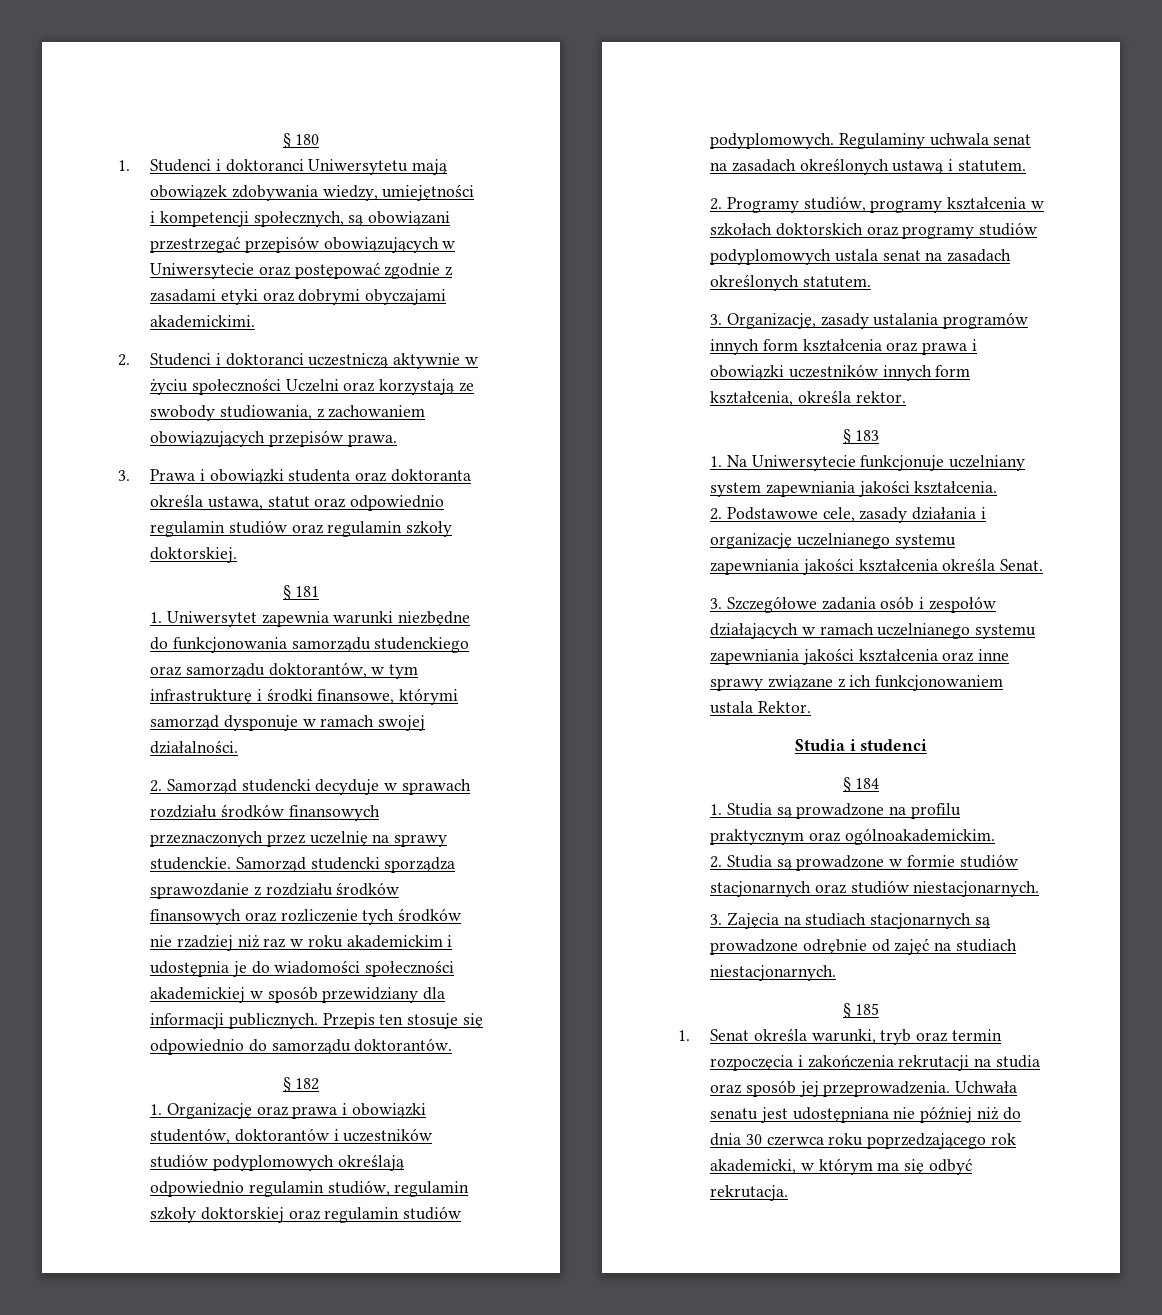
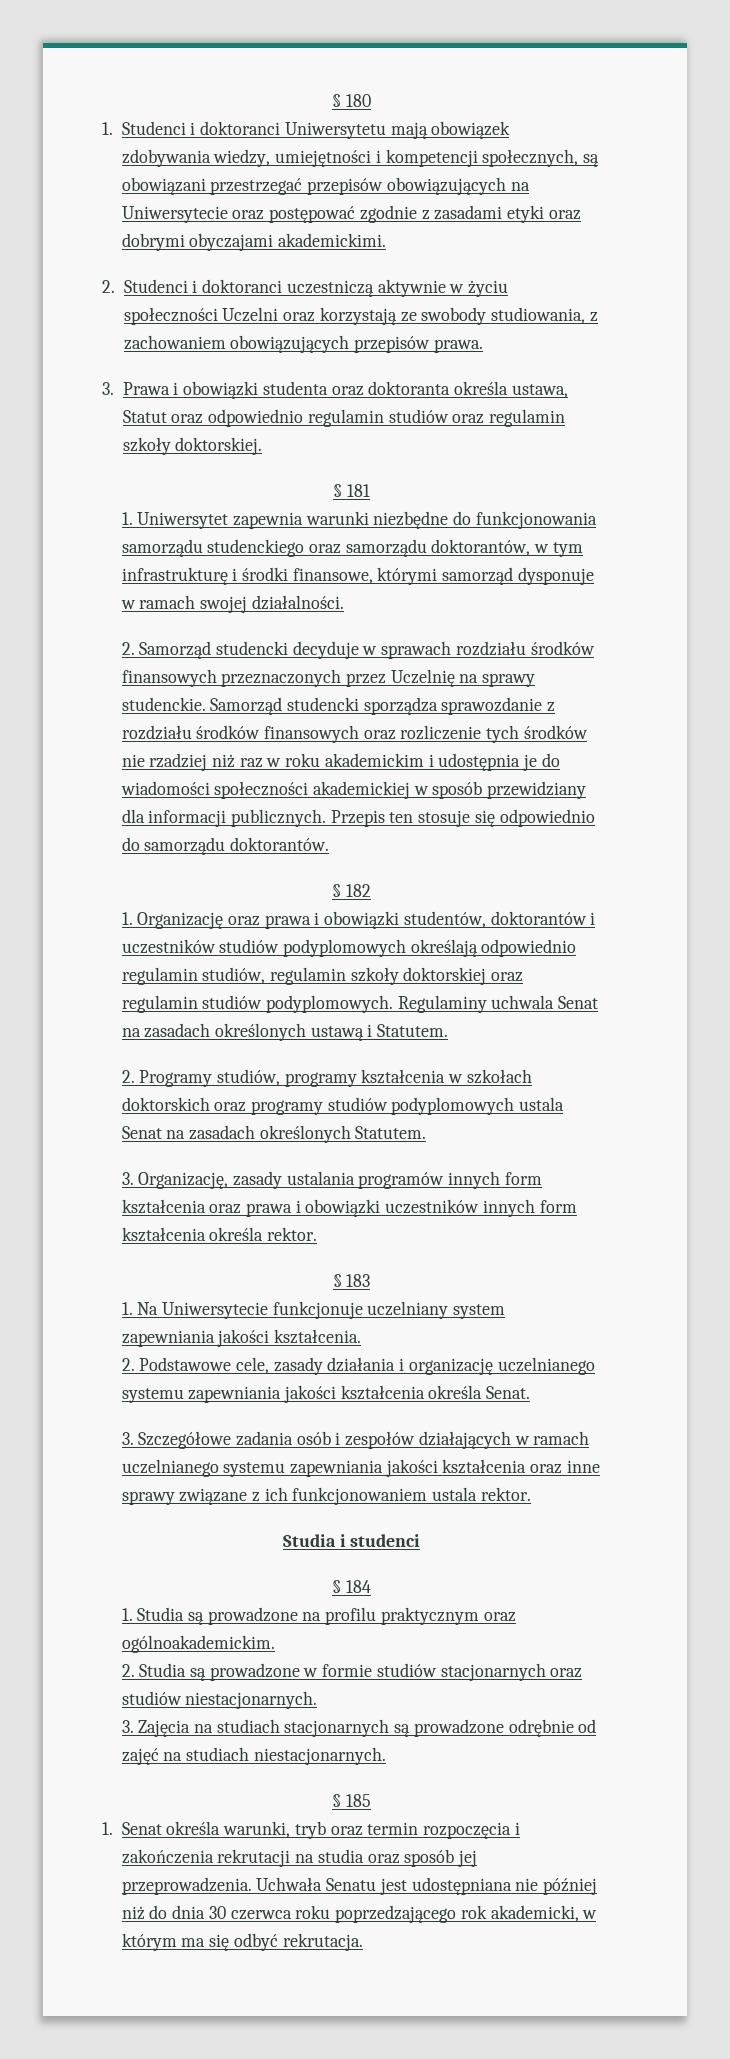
[442,241,456,249] w -> [510,182,530,191] na
[267,496,310,508] statut -> [122,410,167,423] Statut
[309,831,368,846] uczelnię -> [390,669,455,687] Uczelnię
[993,134,1032,145] senat -> [558,996,599,1009] Senat
[957,160,1026,172] statutem. -> [377,1024,449,1037] Statutem.
[882,249,1012,262] [710,274,871,291] senat na zasadach określonych statutem. -> [121,1125,427,1143] Senat na zasadach określonych Statutem.
[710,391,794,406] kształcenia, -> [121,1227,206,1242] kształcenia
[757,701,811,713] Rektor. -> [480,1487,531,1501] rektor.
[710,1108,759,1120] senatu -> [326,1878,377,1891] Senatu

